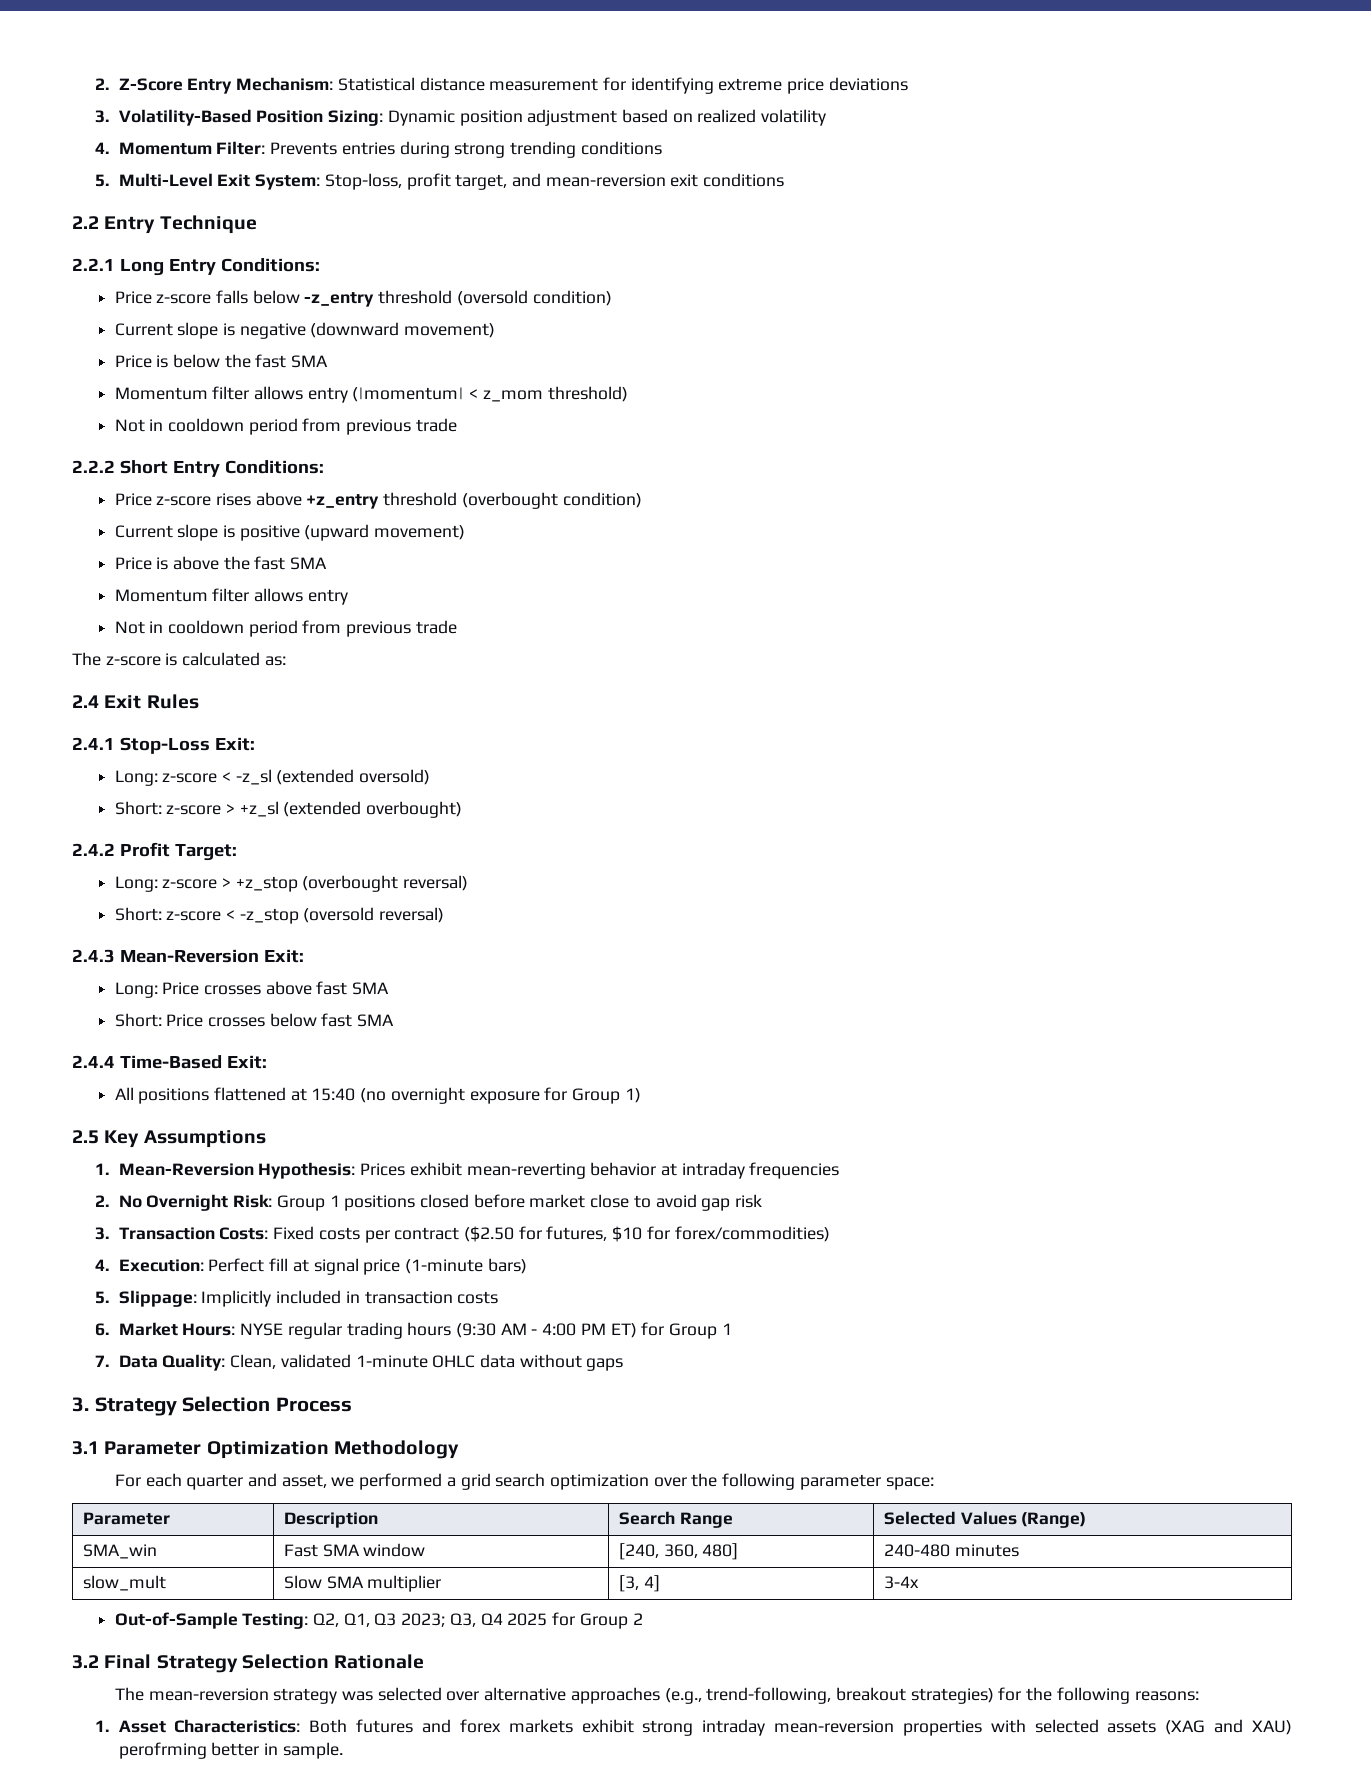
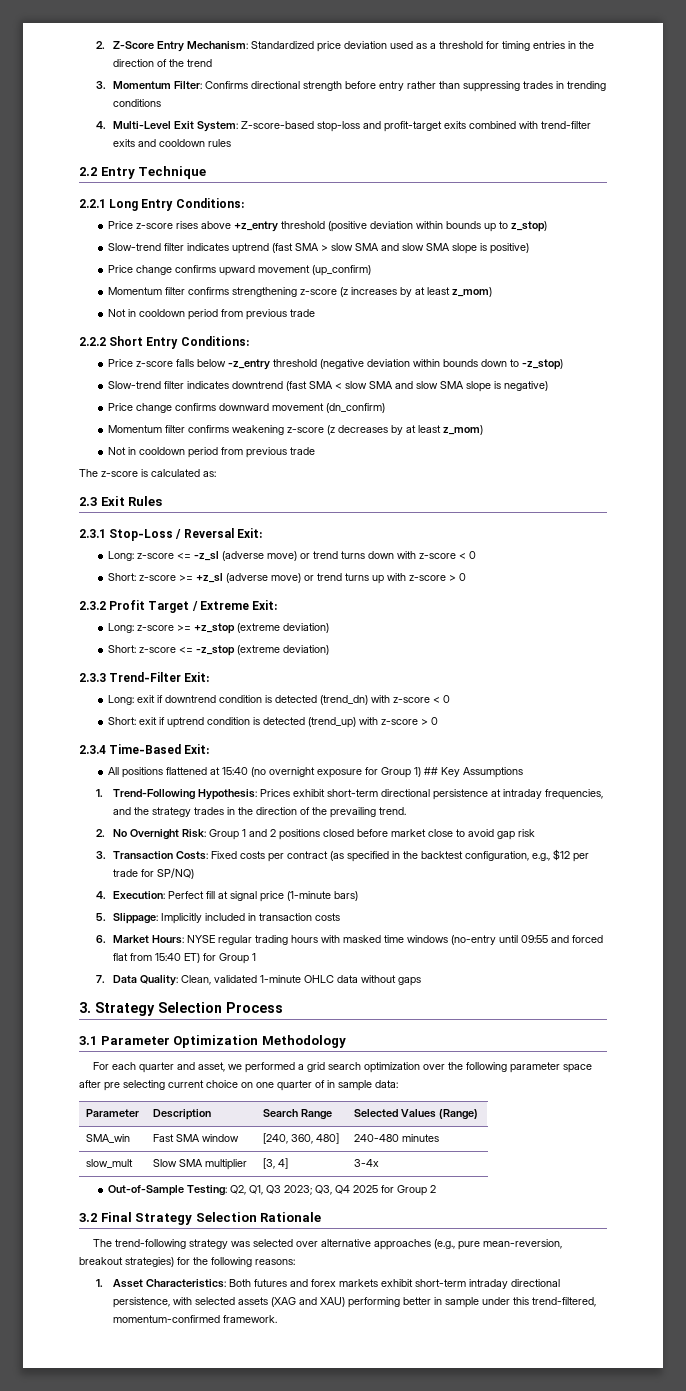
[337,77,908,94] [95,109,827,126] [95,141,506,158] Statistical distance measurement for identifying extreme price deviations // 3. Volatility-Based Position Sizing: Dynamic position adjustment based on realized volatility // 4. Momentum Filter: Prevents entries during strong -> [250,41,594,52] [112,59,212,67] [95,81,564,92] Standardized price deviation used as a threshold for timing entries in the direction of the trend // 3. Momentum Filter: Confirms directional strength before entry rather than suppressing trades in
[95,174,110,187] 5. -> [95,121,106,129] 4.
[324,173,785,190] Stop-loss, profit target, and mean-reversion exit conditions -> [240,121,591,132] [112,139,231,147] Z-score-based stop-loss and profit-target exits combined with trend-filter exits and cooldown rules
[216,290,612,307] [114,322,496,339] [114,354,329,368] [114,386,628,403] falls below -z_entry threshold (oversold condition) // Current slope is negative (downward movement) // Price is below the fast SMA // Momentum filter allows entry (|momentum| < z_mom threshold) -> [176,221,548,232] [108,243,530,254] [108,265,372,276] [108,287,493,297] rises above +z_entry threshold (positive deviation within bounds up to z_stop) // Slow-trend filter indicates uptrend (fast SMA > slow SMA and slow SMA slope is positive) // Price change confirms upward movement (up_confirm) // Momentum filter confirms strengthening z-score (z increases by at least z_mom)
[216,492,642,509] [114,524,466,541] [114,556,328,570] [114,588,348,605] rises above +z_entry threshold (overbought condition) // Current slope is positive (upward movement) // Price is above the fast SMA // Momentum filter allows entry -> [176,359,564,370] [108,381,549,392] [108,403,386,413] [108,425,484,435] falls below -z_entry threshold (negative deviation within bounds down to -z_stop) // Slow-trend filter indicates downtrend (fast SMA < slow SMA and slow SMA slope is negative) // Price change confirms downward movement (dn_confirm) // Momentum filter confirms weakening z-score (z decreases by at least z_mom)
[72,695,99,708] 2.4 -> [79,497,97,506] 2.3
[72,737,255,754] [114,769,431,786] [114,801,463,818] [72,842,237,861] [114,875,469,892] [114,907,445,924] [72,949,304,963] [114,981,390,998] [114,1013,395,1027] [72,1055,115,1068] 2.4.1 Stop-Loss Exit: // Long: z-score < -z_sl (extended oversold) // Short: z-score > +z_sl (extended overbought) // 2.4.2 Profit Target: // Long: z-score > +z_stop (overbought reversal) // Short: z-score < -z_stop (oversold reversal) // 2.4.3 Mean-Reversion Exit: // Long: Price crosses above fast SMA // Short: Price crosses below fast SMA // 2.4.4 -> [79,528,262,541] [108,551,477,561] [108,573,467,584] [79,600,278,613] [108,623,330,634] [108,645,330,656] [79,672,210,682] [108,695,451,705] [108,717,439,728] [79,745,106,754] 2.3.1 Stop-Loss / Reversal Exit: // Long: z-score <= -z_sl (adverse move) or trend turns down with z-score < 0 // Short: z-score >= +z_sl (adverse move) or trend turns up with z-score > 0 // 2.3.2 Profit Target / Extreme Exit: // Long: z-score >= +z_stop (extreme deviation) // Short: z-score <= -z_stop (extreme deviation) // 2.3.3 Trend-Filter Exit: // Long: exit if downtrend condition is detected (trend_dn) with z-score < 0 // Short: exit if uptrend condition is detected (trend_up) with z-score > 0 // 2.3.4
[72,1130,99,1144] // 2.5 -> [424,767,439,775] ##
[118,1163,254,1176] Mean-Reversion -> [112,789,195,800] Trend-Following
[466,1162,840,1179] mean-reverting behavior at intraday frequencies -> [326,789,603,800] [112,807,406,818] short-term directional persistence at intraday frequencies, and the strategy trades in the direction of the prevailing trend.
(340, 1201) none -> [248,829,276,837] and 2
[463,1226,830,1242] ($2.50 for futures, $10 for forex/commodities) -> [329,849,589,862] [112,868,194,879] (as specified in the backtest configuration, e.g., $12 per trade for SP/NQ)
[455,1323,606,1338] (9:30 AM - 4:00 PM -> [320,935,603,945] [112,953,181,961] with masked time windows (no-entry until 09:55 and forced flat from 15:40
[885,1477,934,1490] space: -> [563,1064,593,1073] [79,1080,398,1091] space after pre selecting current choice on one quarter of in sample data:
[148,1688,269,1701] mean-reversion -> [115,1239,187,1249] trend-following
[706,1687,832,1704] trend-following, -> [458,1239,563,1250] pure mean-reversion,
[642,1719,982,1736] strong intraday mean-reversion properties -> [414,1279,560,1289] [112,1297,170,1308] short-term intraday directional persistence,
[118,1742,207,1759] perofrming -> [347,1297,400,1308] performing
[282,1742,343,1759] sample. -> [444,1297,596,1308] [112,1315,277,1323] sample under this trend-filtered, momentum-confirmed framework.

